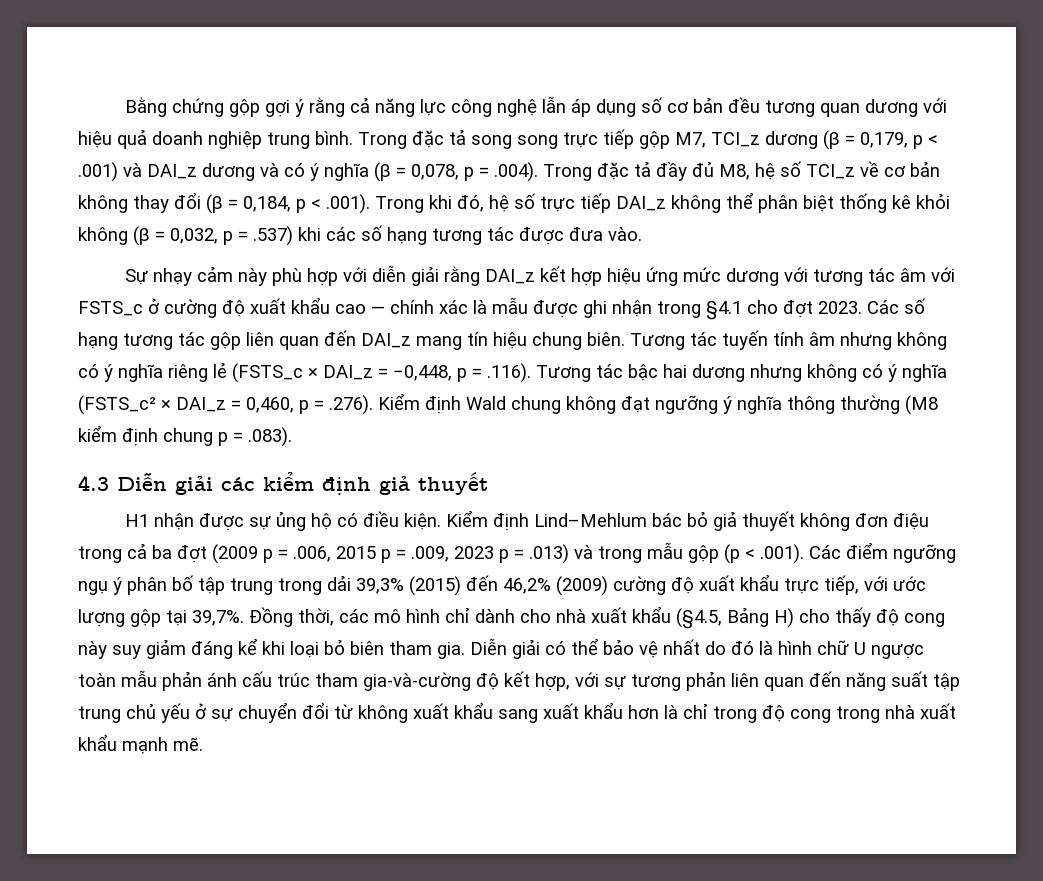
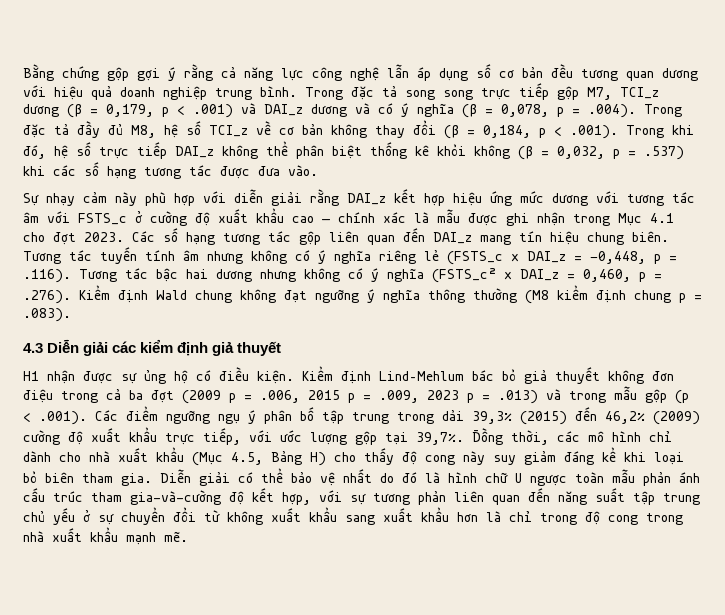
[706,301,742,320] §4.1 -> [618,213,674,226] Mục 4.1
[676,608,722,629] (§4.5, -> [192,452,263,466] (Mục 4.5,

